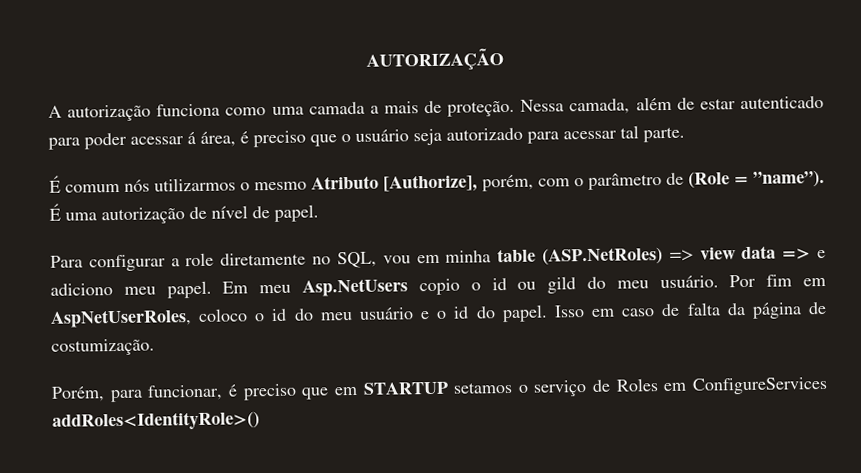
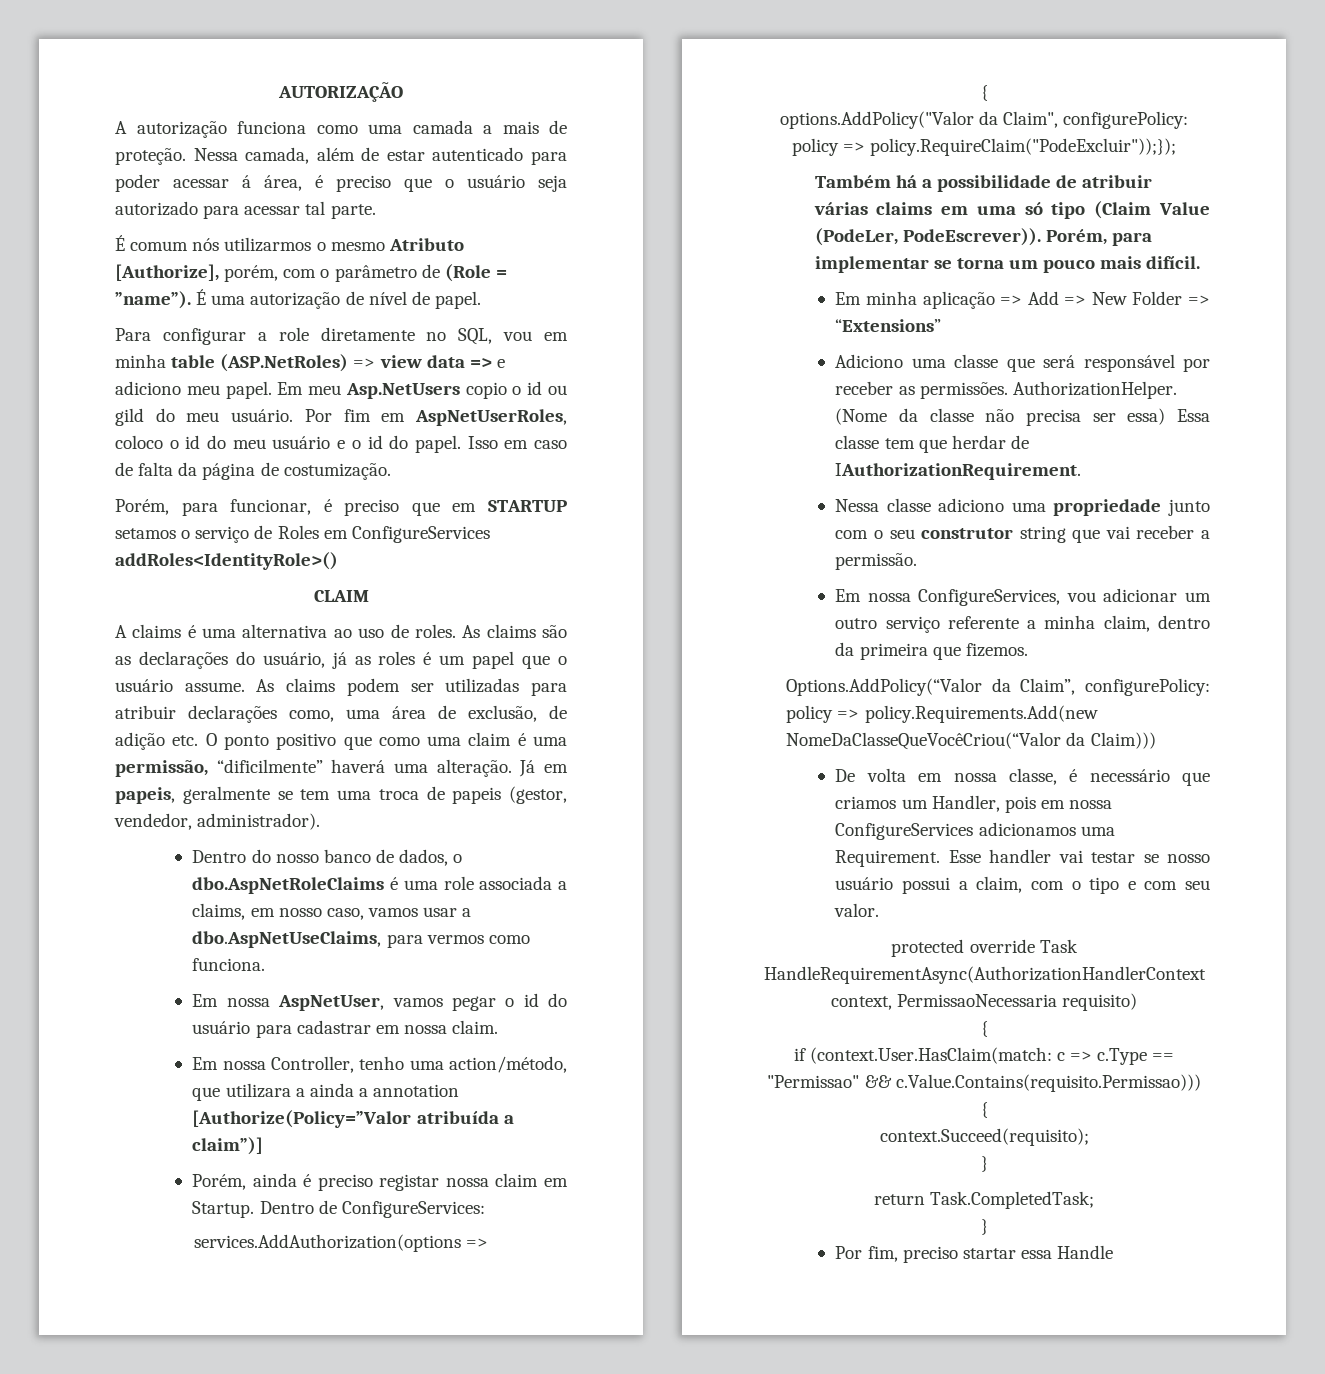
(260, 421) none -> [313,590,369,602] [115,624,567,638] [115,651,568,669] [115,678,567,696] [115,705,567,723] [115,732,567,750] [115,759,569,777] [115,786,567,804] [114,813,321,830] [192,849,463,866] [192,876,567,894] [192,903,472,920] [192,931,530,948] [192,958,266,971] [192,993,567,1011] [192,1020,499,1038] [192,1056,568,1073] [192,1083,460,1101] [192,1110,514,1128] [192,1137,264,1155] [192,1173,568,1191] [192,1200,485,1218] [193,1234,489,1252] [980,85,988,101] [779,111,1189,129] [791,138,1177,156] [814,175,1153,192] [813,201,1210,219] [814,228,1152,246] [814,256,1201,273] [835,291,1210,309] [835,319,942,332] [835,354,1210,372] [835,381,1177,399] [835,408,1210,426] [835,435,1029,453] [835,463,1082,480] [835,498,1210,516] [835,525,1210,543] [835,553,918,570] [835,588,1211,606] [835,615,1210,633] [835,642,1028,660] [786,678,1210,696] [786,705,1098,723] [786,732,1156,750] [835,768,1210,786] [835,795,1113,813] [835,822,1115,840] [835,849,1210,867] [835,876,1210,894] [834,903,880,917] [891,939,1078,957] [763,966,1206,984] [830,993,1138,1011] [980,1021,988,1037] [793,1047,1175,1065] [767,1074,1201,1092] [980,1102,988,1118] [879,1128,1089,1146] [980,1156,988,1172] [873,1191,1095,1209] [980,1219,988,1235] [835,1245,1114,1263] // CLAIM // A claims é uma alternativa ao uso de roles. As claims são as declarações do usuário, já as roles é um papel que o usuário assume. As claims podem ser utilizadas para atribuir declarações como, uma área de exclusão, de adição etc. O ponto positivo que como uma claim é uma permissão, “dificilmente” haverá uma alteração. Já em papeis, geralmente se tem uma troca de papeis (gestor, vendedor, administrador). // Dentro do nosso banco de dados, o dbo.AspNetRoleClaims é uma role associada a claims, em nosso caso, vamos usar a dbo.AspNetUseClaims, para vermos como funciona. // Em nossa AspNetUser, vamos pegar o id do usuário para cadastrar em nossa claim. // Em nossa Controller, tenho uma action/método, que utilizara a ainda a annotation [Authorize(Policy=”Valor atribuída a claim”)] // Porém, ainda é preciso registar nossa claim em Startup. Dentro de ConfigureServices: // services.AddAuthorization(options => // { // options.AddPolicy("Valor da Claim", configurePolicy: policy => policy.RequireClaim("PodeExcluir"));}); // Também há a possibilidade de atribuir várias claims em uma só tipo (Claim Value (PodeLer, PodeEscrever)). Porém, para implementar se torna um pouco mais difícil. // Em minha aplicação => Add => New Folder => “Extensions” // Adiciono uma classe que será responsável por receber as permissões. AuthorizationHelper. (Nome da classe não precisa ser essa) Essa classe tem que herdar de IAuthorizationRequirement. // Nessa classe adiciono uma propriedade junto com o seu construtor string que vai receber a permissão. // Em nossa ConfigureServices, vou adicionar um outro serviço referente a minha claim, dentro da primeira que fizemos. // Options.AddPolicy(“Valor da Claim”, configurePolicy: policy => policy.Requirements.Add(new NomeDaClasseQueVocêCriou(“Valor da Claim))) // De volta em nossa classe, é necessário que criamos um Handler, pois em nossa ConfigureServices adicionamos uma Requirement. Esse handler vai testar se nosso usuário possui a claim, com o tipo e com seu valor. // protected override Task HandleRequirementAsync(AuthorizationHandlerContext context, PermissaoNecessaria requisito) // { // if (context.User.HasClaim(match: c => c.Type == "Permissao" && c.Value.Contains(requisito.Permissao))) // { // context.Succeed(requisito); // } // return Task.CompletedTask; // } // Por fim, preciso startar essa Handle

